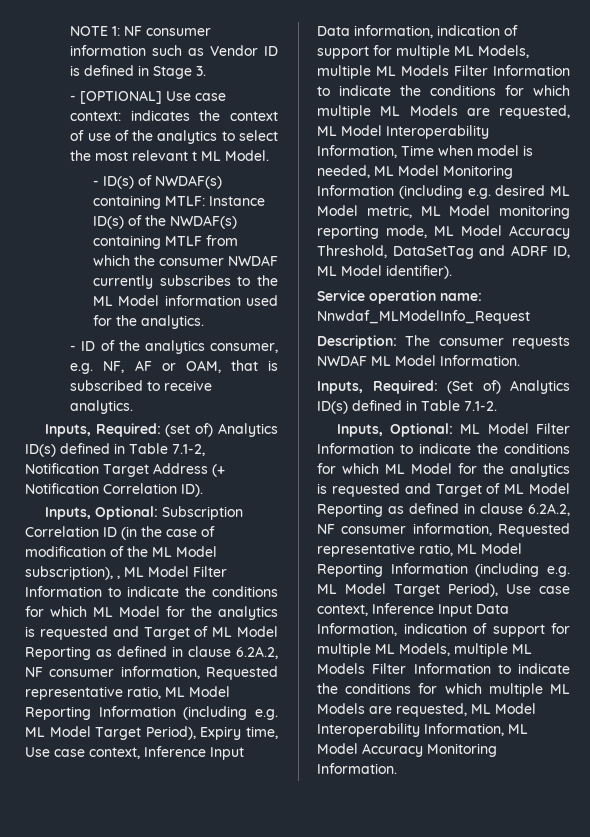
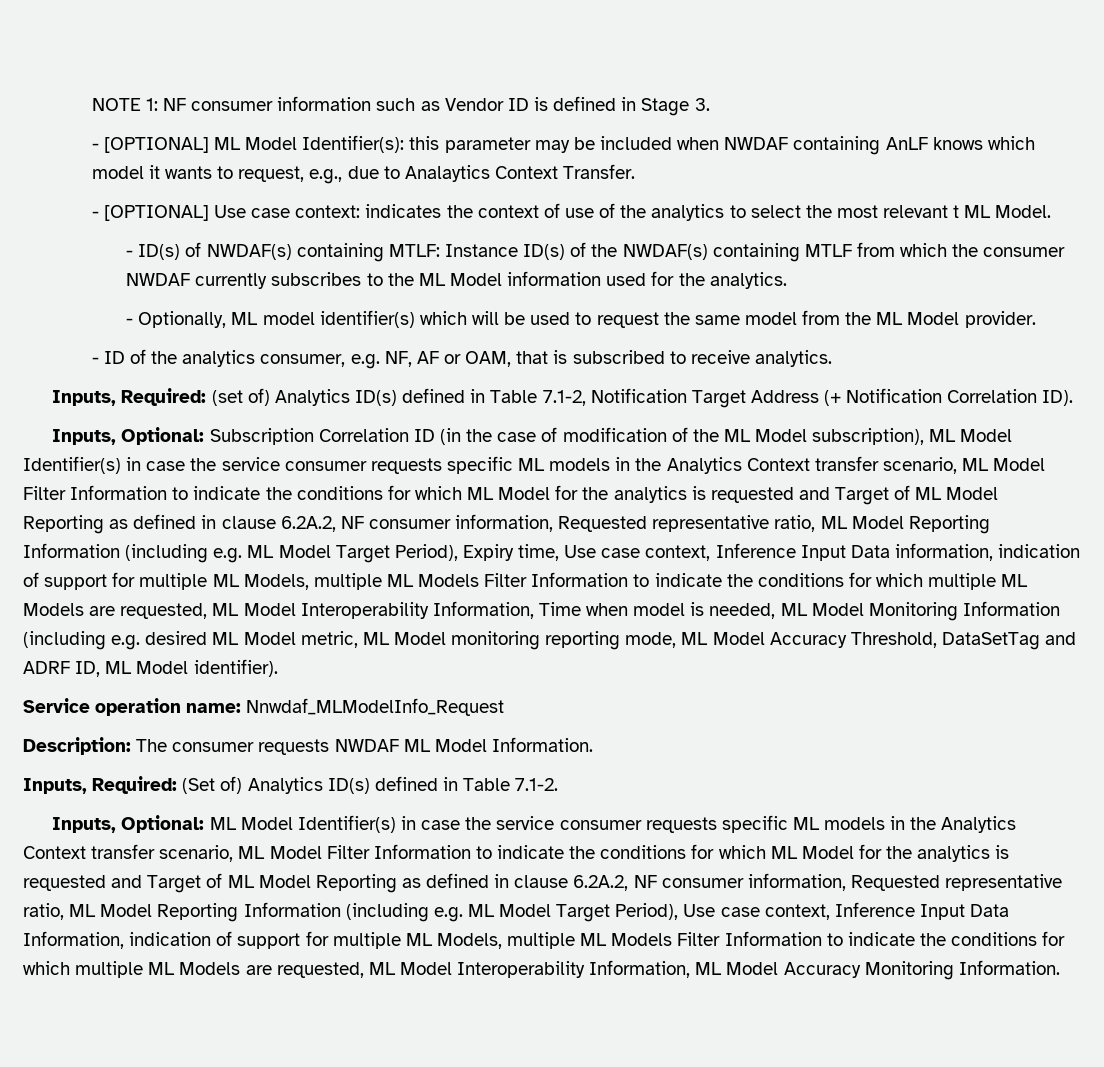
(207, 71) none -> [91,135,1035,155] [91,164,636,184] // - [OPTIONAL] ML Model Identifier(s): this parameter may be included when NWDAF containing AnLF knows which model it wants to request, e.g., due to Analaytics Context Transfer.
(204, 322) none -> [126,310,1036,328] // - Optionally, ML model identifier(s) which will be used to request the same model from the ML Model provider.
[117,575,120,579] , -> [929,429,1013,442] [23,456,957,474] ML Model Identifier(s) in case the service consumer requests specific ML models in the Analytics Context transfer scenario,
(529, 428) none -> [297,815,1017,833] [23,844,322,862] Identifier(s) in case the service consumer requests specific ML models in the Analytics Context transfer scenario, ML Model

